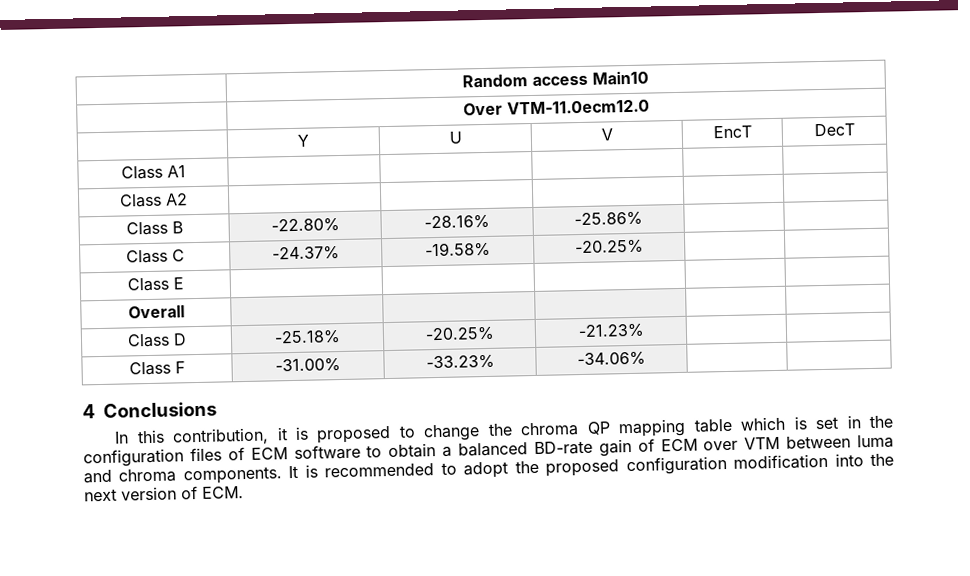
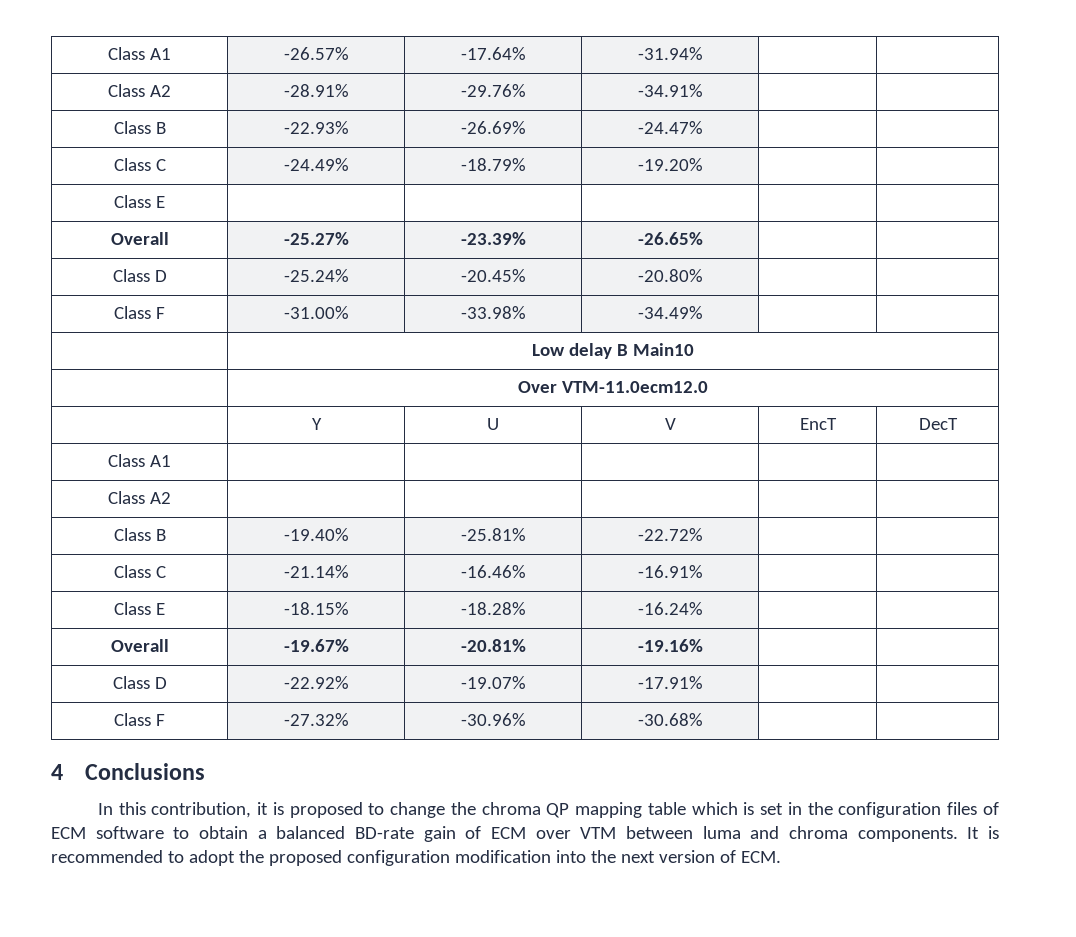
[462,74,588,88] | Random access -> [108,47,171,60] [283,47,349,60] [460,47,526,60] [637,47,703,60] [108,84,171,97] [283,84,349,97] [460,84,526,97] [637,84,703,97] [113,121,166,134] [283,121,349,134] [460,121,526,134] [637,121,703,134] [113,158,166,171] [283,158,349,171] [460,158,526,171] [637,158,703,171] [114,195,165,208] [110,232,169,245] [283,232,349,245] [460,232,526,245] [637,232,703,245] [112,269,167,282] [283,269,349,282] [460,269,526,282] [637,269,703,282] [114,306,165,319] [283,306,349,319] [460,306,526,319] [637,306,703,319] [532,343,628,359] Class A1 | -26.57% | -17.64% | -31.94% | | // Class A2 | -28.91% | -29.76% | -34.91% | | // Class B | -22.93% | -26.69% | -24.47% | | // Class C | -24.49% | -18.79% | -19.20% | | // Class E | | | | | // Overall | -25.27% | -23.39% | -26.65% | | // Class D | -25.24% | -20.45% | -20.80% | | // Class F | -31.00% | -33.98% | -34.49% | | // | Low delay B
[270,218,340,233] [424,214,490,230] [574,211,643,227] [125,249,185,264] [272,246,340,261] [425,241,491,258] [575,239,644,255] [126,277,184,292] [127,305,185,319] [126,333,187,348] [274,330,341,345] [424,326,495,342] [577,323,645,339] [129,361,185,376] [275,358,341,373] [425,354,495,370] [577,351,646,367] -22.80% | -28.16% | -25.86% | | // Class C | -24.37% | -19.58% | -20.25% | | // Class E | | | | | // Overall | | | | | // Class D | -25.18% | -20.25% | -21.23% | | // Class F | -31.00% | -33.23% | -34.06% -> [283,528,349,541] [460,528,526,541] [637,528,703,541] [113,565,166,578] [283,565,349,578] [460,565,526,578] [637,565,703,578] [114,602,165,615] [283,602,349,615] [460,602,526,615] [637,602,703,615] [110,639,169,652] [283,639,349,652] [460,639,526,652] [637,639,703,652] [112,676,167,689] [283,676,349,689] [460,676,526,689] [637,676,703,689] [114,713,165,726] [283,713,349,726] [460,713,526,726] [637,713,703,726] -19.40% | -25.81% | -22.72% | | // Class C | -21.14% | -16.46% | -16.91% | | // Class E | -18.15% | -18.28% | -16.24% | | // Overall | -19.67% | -20.81% | -19.16% | | // Class D | -22.92% | -19.07% | -17.91% | | // Class F | -27.32% | -30.96% | -30.68%

